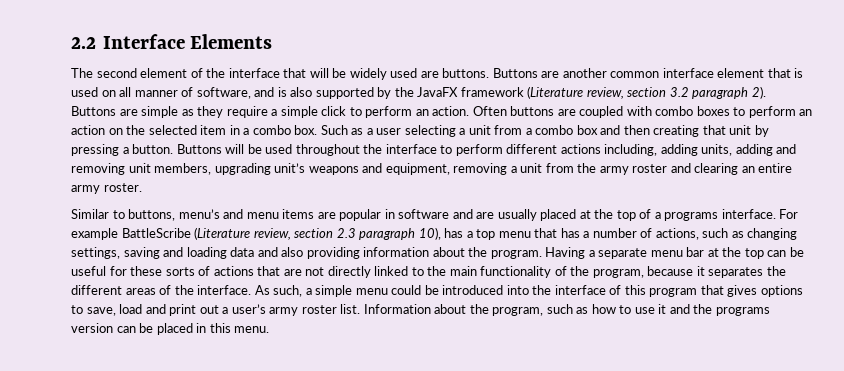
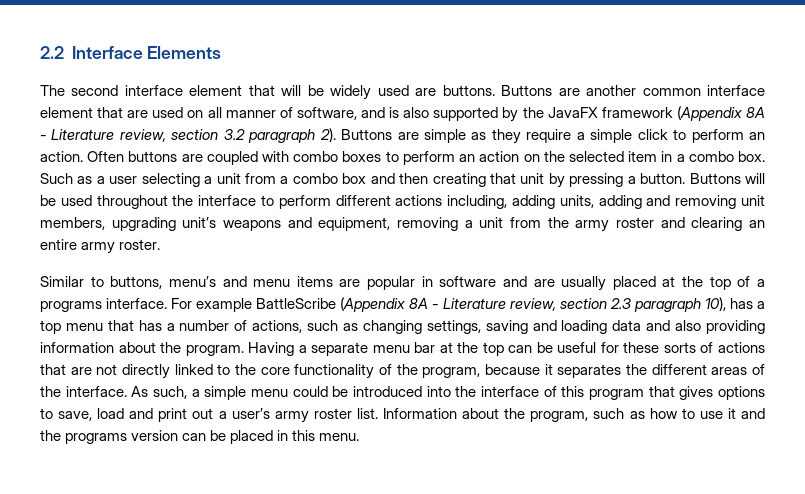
[140,68,280,78] element of the interface -> [124,85,243,96] interface element
[794,68,804,78] is -> [127,110,149,118] are
[527,86,584,99] (Literature -> [676,106,765,121] [40,129,115,140] (Appendix 8A - Literature
[194,227,251,240] (Literature -> [340,297,506,312] (Appendix 8A - Literature
[449,266,477,276] main -> [260,367,290,375] core

